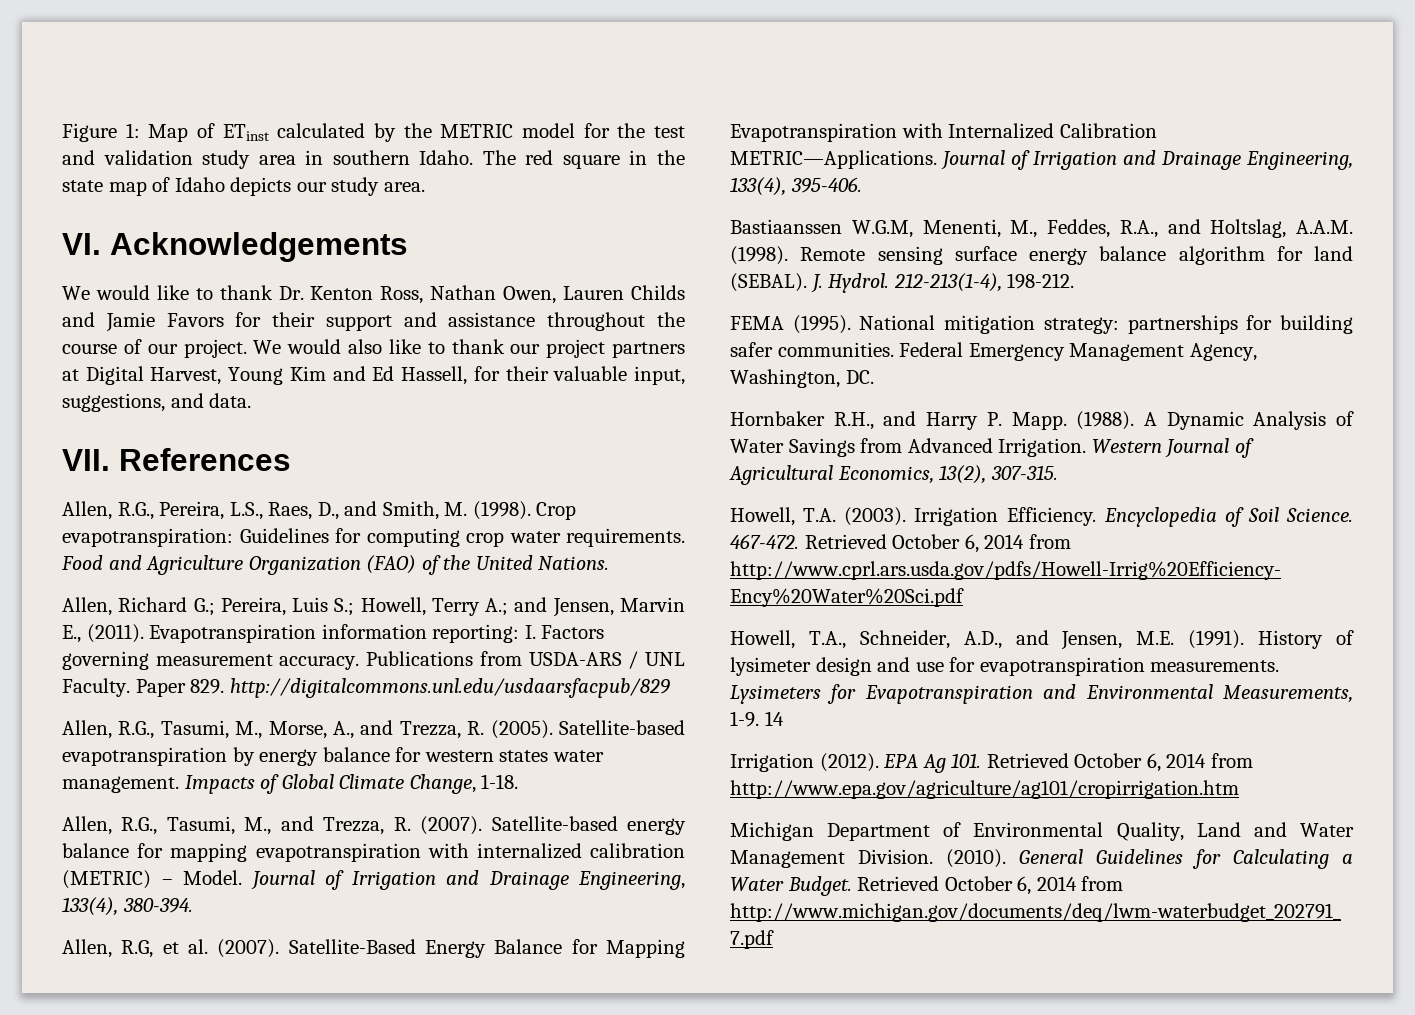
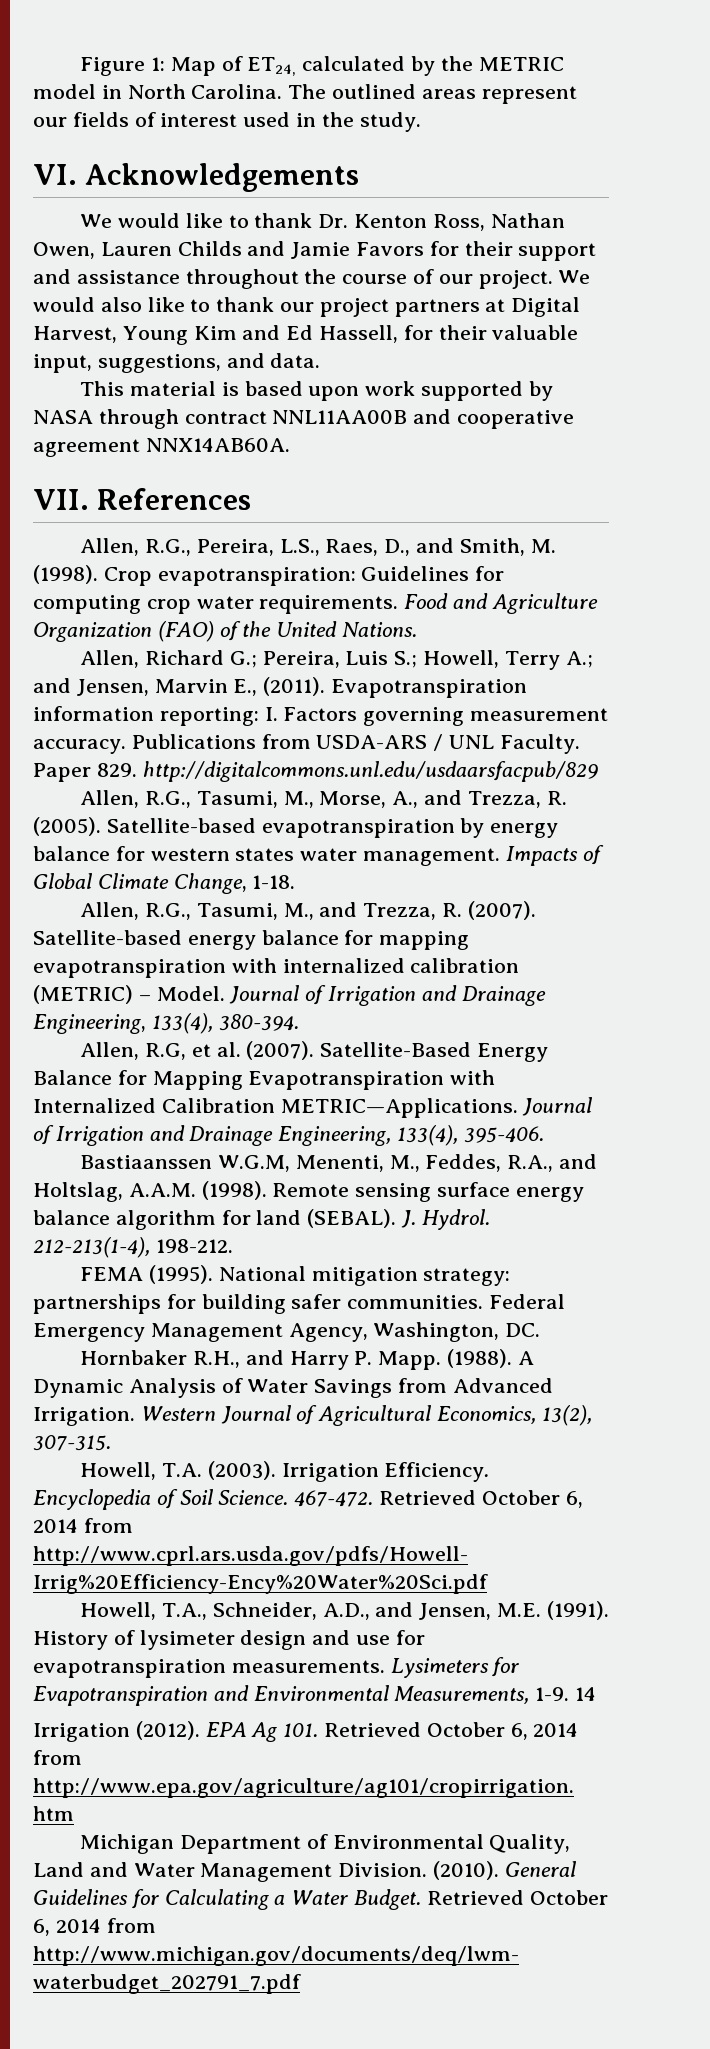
[222,124,269,141] ETinst -> [247,57,297,76] ET24,
[583,123,685,138] [62,150,685,169] [62,177,425,196] for the test and validation study area in southern Idaho. The red square in the state map of Idaho depicts our study area. -> [101,84,577,104] [33,112,421,132] in North Carolina. The outlined areas represent our fields of interest used in the study.
(252, 400) none -> [80,381,553,401] [33,409,575,429] [33,438,290,457] // This material is based upon work supported by NASA through contract NNL11AA00B and cooperative agreement NNX14AB60A.

